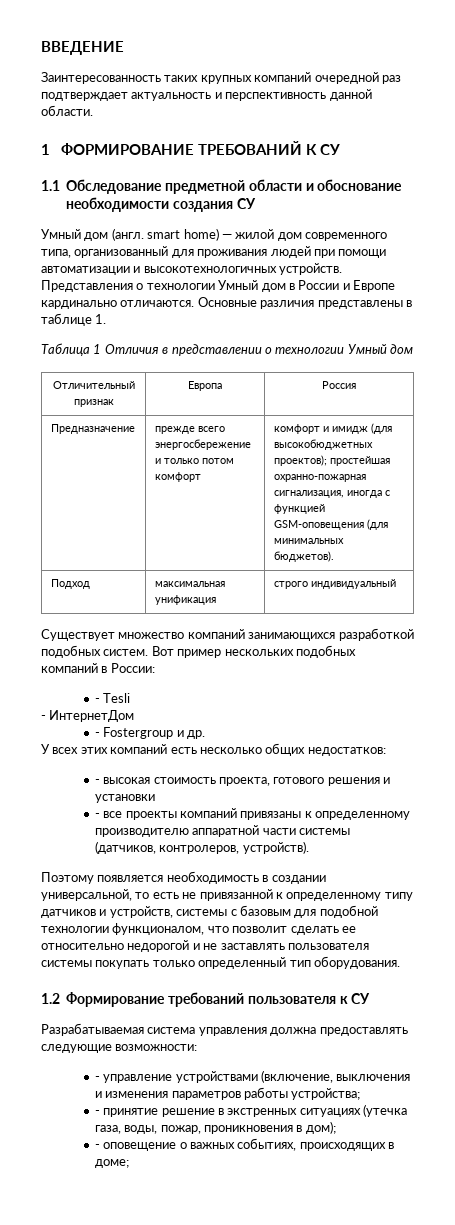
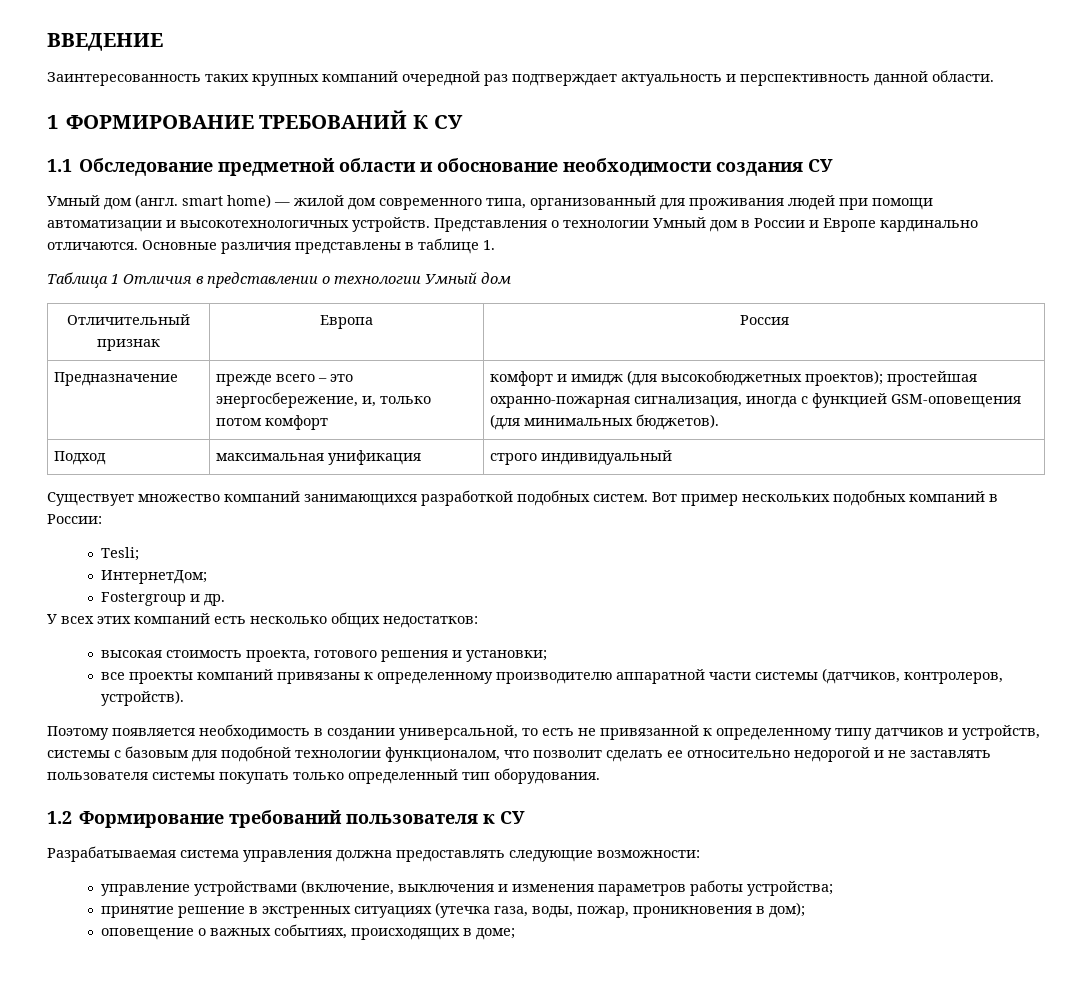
[154,439,251,450] [154,458,161,464] энергосбережение и -> [318,374,354,382] [216,392,377,408] – это энергосбережение, и,
[94,693,131,703] [41,710,135,722] [94,732,100,737] - Tesli // - ИнтернетДом // - -> [100,547,139,561] [100,570,207,584] Tesli; // ИнтернетДом; //
[94,779,100,784] - -> (478, 622) none
[94,794,155,803] [94,813,100,818] установки // - -> [465,650,547,662] установки; //
[94,1076,100,1081] - -> (700, 854) none
[94,1110,100,1115] - -> (833, 888) none
[94,1144,100,1149] - -> (805, 910) none

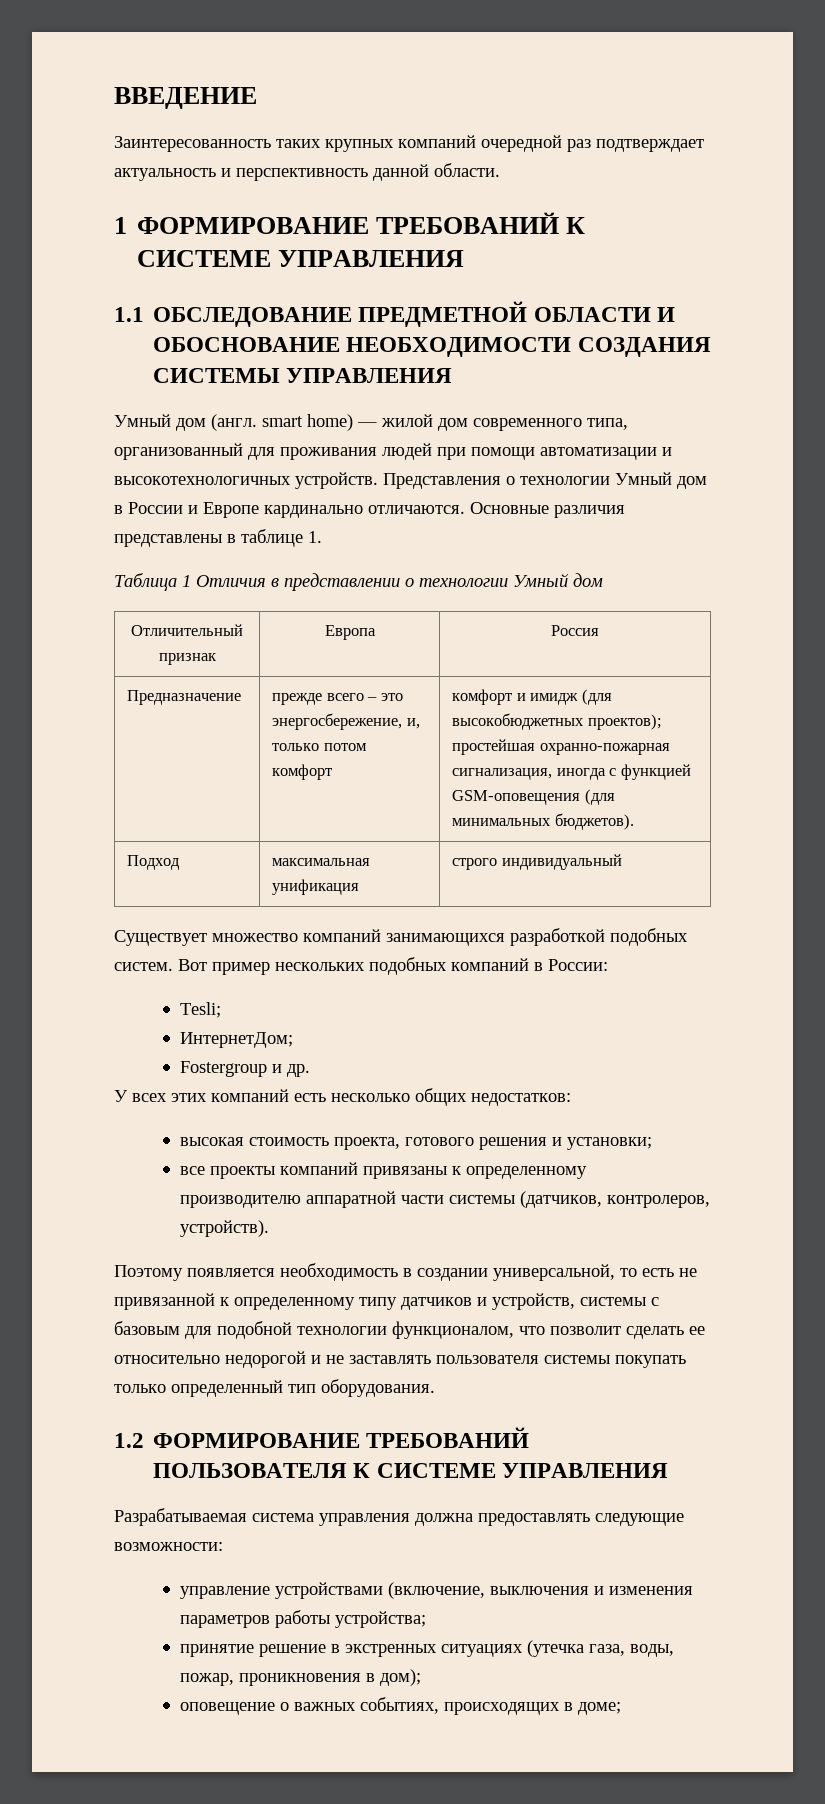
[433,115,463,129] СУ -> [136,250,464,267] СИСТЕМЕ УПРАВЛЕНИЯ
[79,158,834,176] Обследование предметной области и обоснование необходимости создания СУ -> [153,301,675,327] [153,337,711,357] [153,368,453,383] ОБСЛЕДОВАНИЕ ПРЕДМЕТНОЙ ОБЛАСТИ И ОБОСНОВАНИЕ НЕОБХОДИМОСТИ СОЗДАНИЯ СИСТЕМЫ УПРАВЛЕНИЯ
[79,810,526,828] Формирование требований пользователя к СУ -> [153,1427,530,1448] [153,1463,668,1478] ФОРМИРОВАНИЕ ТРЕБОВАНИЙ ПОЛЬЗОВАТЕЛЯ К СИСТЕМЕ УПРАВЛЕНИЯ

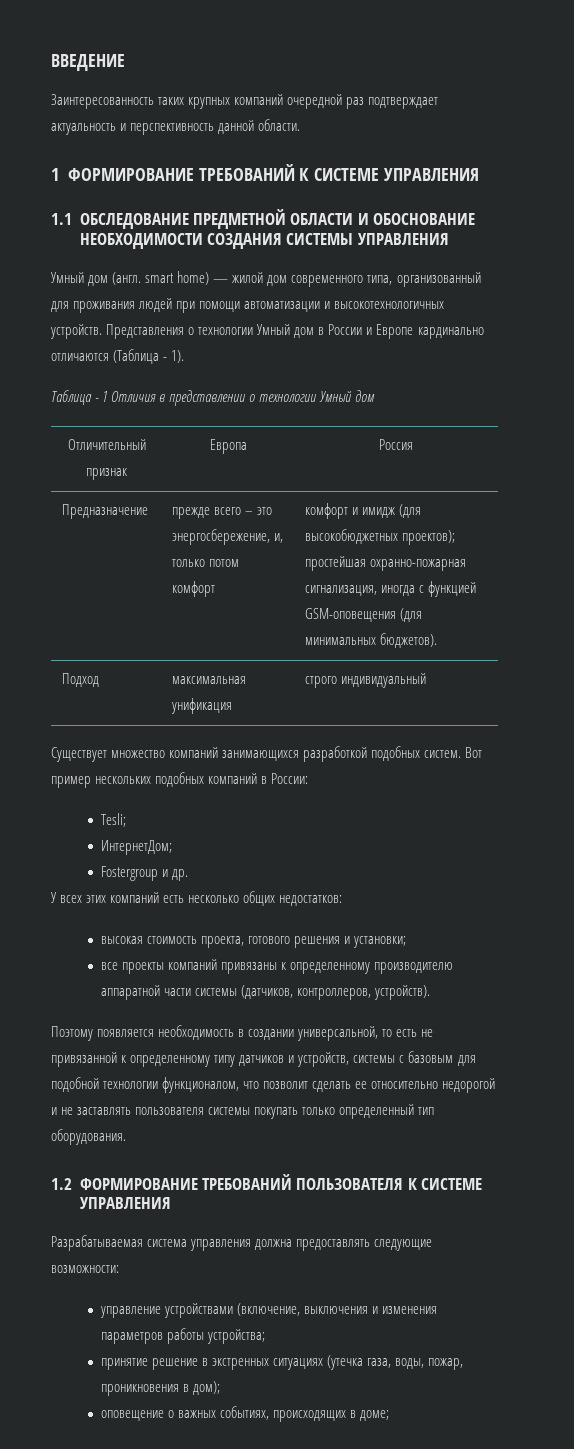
[368,502,625,518] [114,529,322,547] отличаются. Основные различия представлены в таблице 1. -> [51,349,185,364] отличаются (Таблица - 1).
(177, 582) none -> [95,398,100,402] -
[606,1195,710,1208] контролеров, -> [297,988,372,1000] контроллеров,

